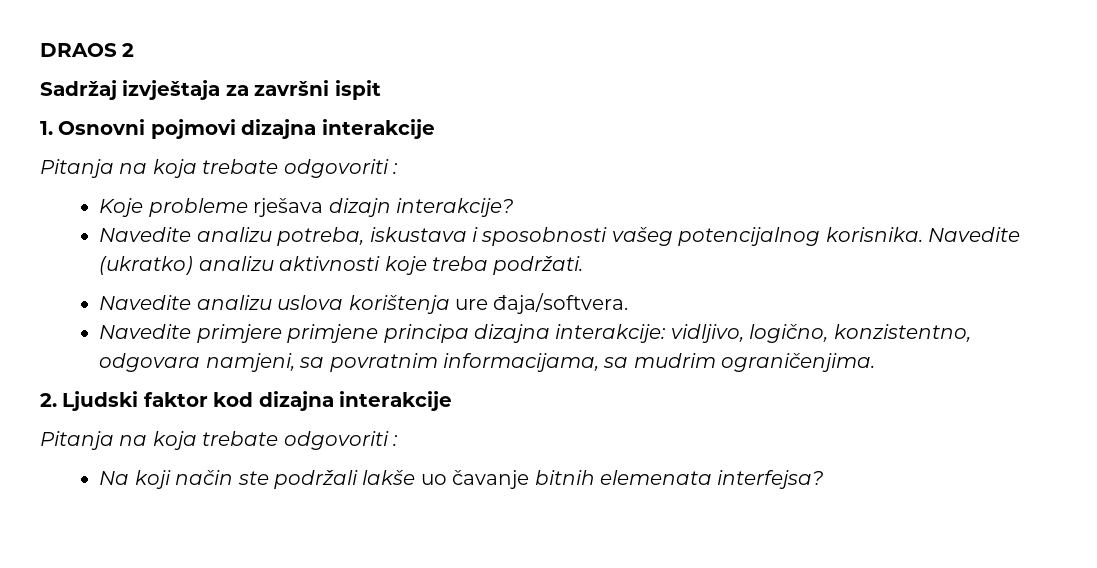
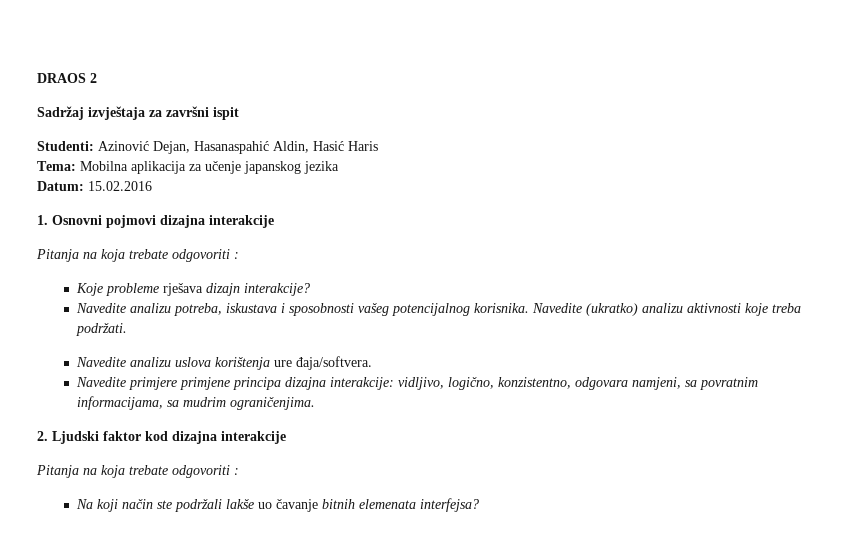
(381, 90) none -> [37,141,378,154] [37,161,339,174] [37,181,152,191] // Studenti: Azinović Dejan, Hasanaspahić Aldin, Hasić Haris // Tema: Mobilna aplikacija za učenje japanskog jezika // Datum: 15.02.2016

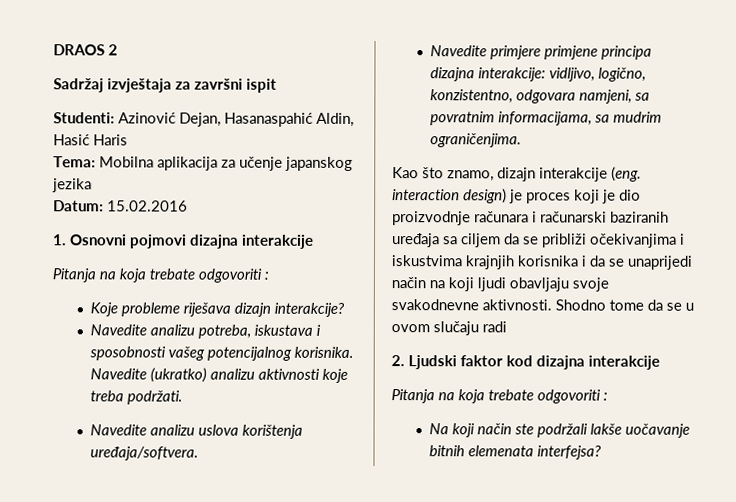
[162,283,203,296] rješava -> [183,302,232,317] riješava
[273,356,372,370] ure đaja/softvera. -> [90,446,200,461] uređaja/softvera.
(315, 403) none -> [392,166,642,182] [392,188,641,204] [392,211,669,226] [392,233,685,248] [391,255,692,270] [391,277,609,292] [391,299,694,311] [391,321,507,336] // Kao što znamo, dizajn interakcije (eng. interaction design) je proces koji je dio proizvodnje računara i računarski baziranih uređaja sa ciljem da se približi očekivanjima i iskustvima krajnjih korisnika i da se unaprijedi način na koji ljudi obavljaju svoje svakodnevne aktivnosti. Shodno tome da se u ovom slučaju radi
[257,499,318,512] uo čavanje -> [625,423,691,438] uočavanje

